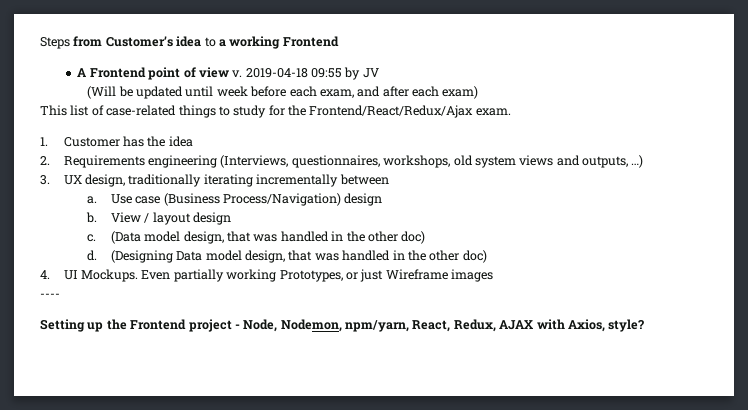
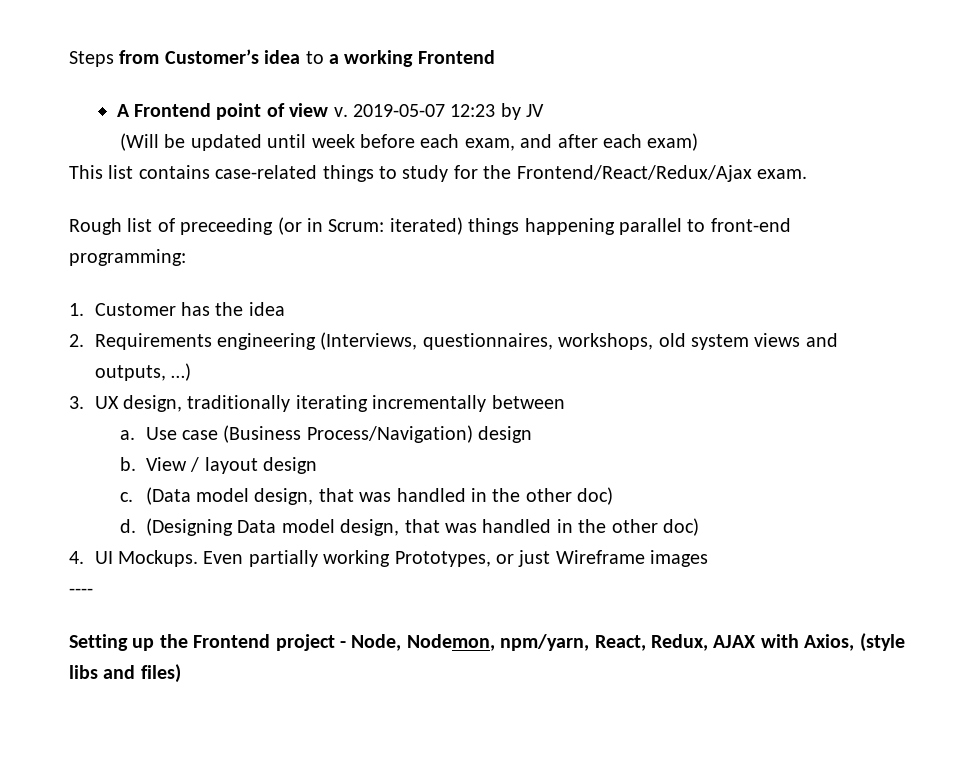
[245,68,343,78] 2019-04-18 09:55 -> [352,104,496,117] 2019-05-07 12:23
[91,105,104,116] of -> [138,165,210,179] contains
(511, 112) none -> [69,217,791,235] [69,249,186,266] // Rough list of preceeding (or in Scrum: iterated) things happening parallel to front-end programming:
[608,319,645,332] style? -> [859,633,905,652] [69,664,181,683] (style libs and files)

